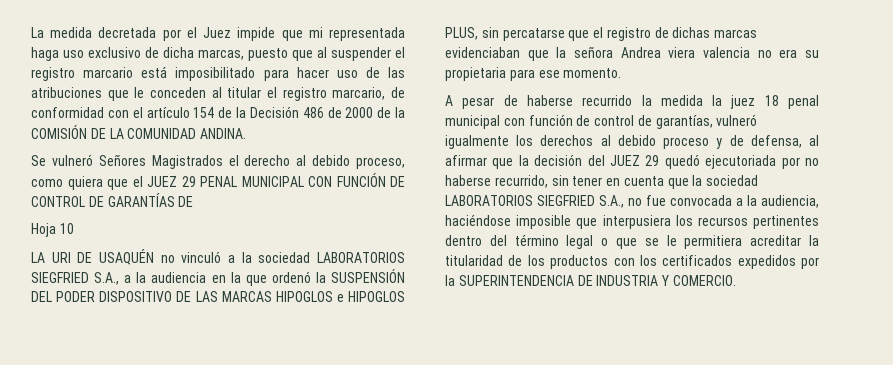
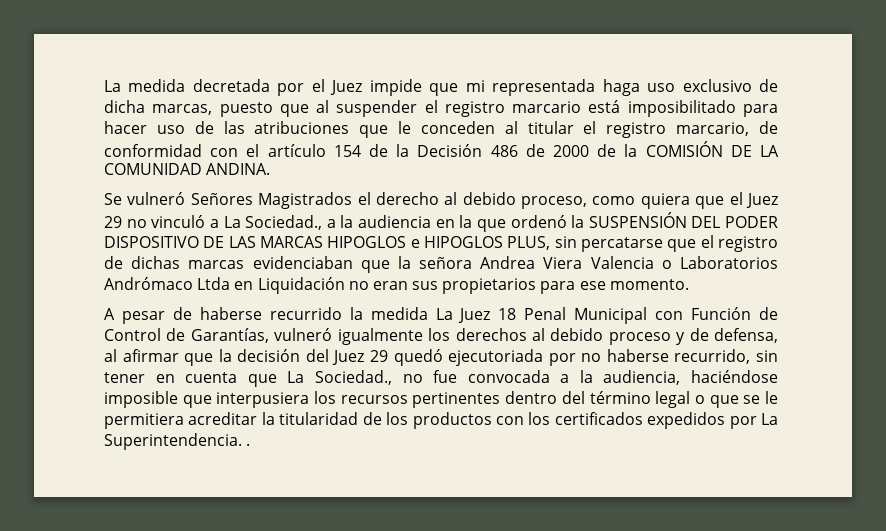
[147,173,405,187] [31,193,194,207] [31,223,74,237] [31,249,405,265] [31,272,120,285] JUEZ 29 PENAL MUNICIPAL CON FUNCIÓN DE CONTROL DE GARANTÍAS DE // Hoja 10 // LA URI DE USAQUÉN no vinculó a la sociedad LABORATORIOS SIEGFRIED S.A., -> [745,193,778,208] [104,215,323,230] Juez 29 no vinculó a La Sociedad.,
[668,47,819,58] [445,67,506,81] viera valencia no era su propietaria -> [543,256,778,269] [104,277,537,294] Viera Valencia o Laboratorios Andrómaco Ltda en Liquidación no eran sus propietarios
[712,95,819,109] [445,114,713,129] la juez 18 penal municipal con función de control de garantías, -> [435,307,779,324] [104,328,269,343] La Juez 18 Penal Municipal con Función de Control de Garantías,
[610,155,640,166] JUEZ -> [332,350,365,365] Juez
[692,175,759,186] [445,195,624,208] la sociedad LABORATORIOS SIEGFRIED S.A., -> [287,370,392,385] La Sociedad.,
[445,275,736,286] la SUPERINTENDENCIA DE INDUSTRIA Y COMERCIO. -> [761,413,778,425] [104,433,251,450] La Superintendencia. .

